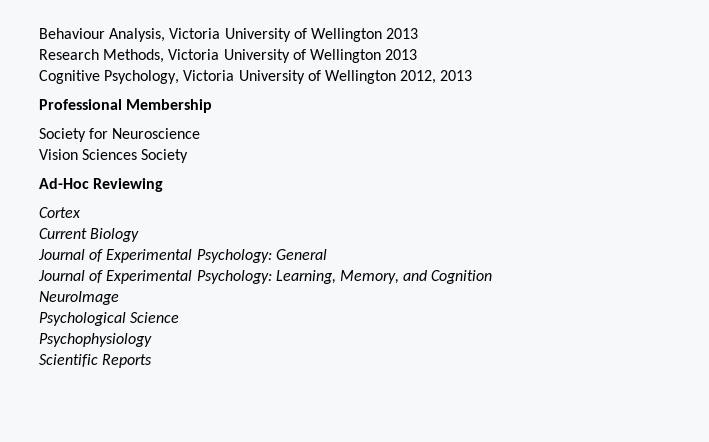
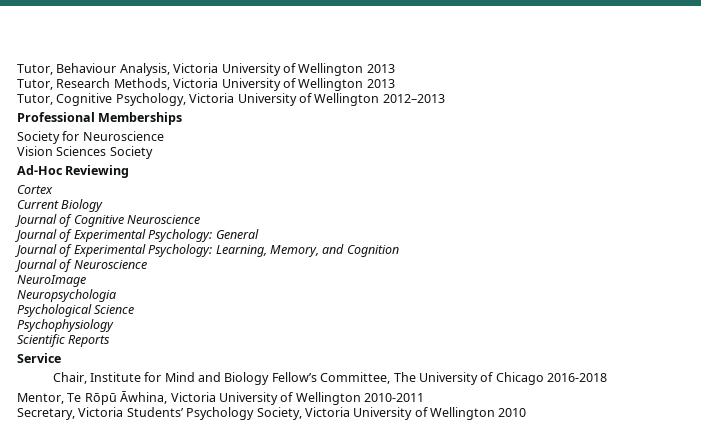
(39, 33) none -> [17,64,53,75] Tutor,
(419, 33) none -> [17,79,53,90] Tutor,
(418, 54) none -> [17,94,53,105] Tutor,
[400,70,473,84] 2012, 2013 -> [382,94,445,103] 2012–2013
[126,99,213,113] Membership -> [98,112,183,125] Memberships
(140, 235) none -> [15,214,201,227] // Journal of Cognitive Neuroscience
(493, 277) none -> [15,259,147,272] // Journal of Neuroscience
(119, 298) none -> [17,289,116,302] // Neuropsychologia
(153, 361) none -> [17,353,61,363] [52,372,607,385] [17,391,424,405] [17,407,527,420] // Service // Chair, Institute for Mind and Biology Fellow’s Committee, The University of Chicago 2016-2018 // Mentor, Te Rōpū Āwhina, Victoria University of Wellington 2010-2011 // Secretary, Victoria Students’ Psychology Society, Victoria University of Wellington 2010

